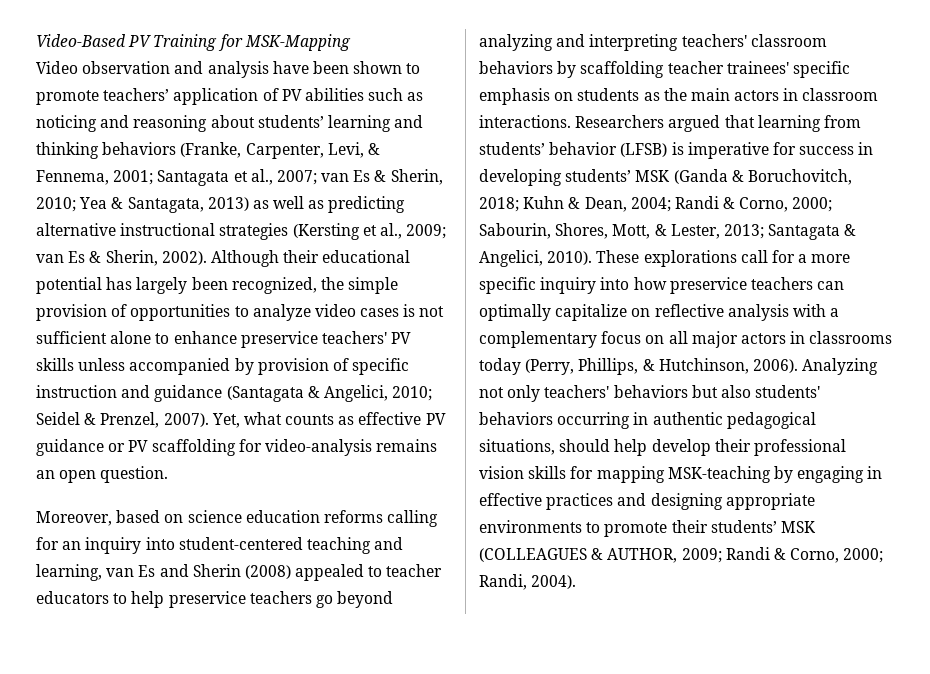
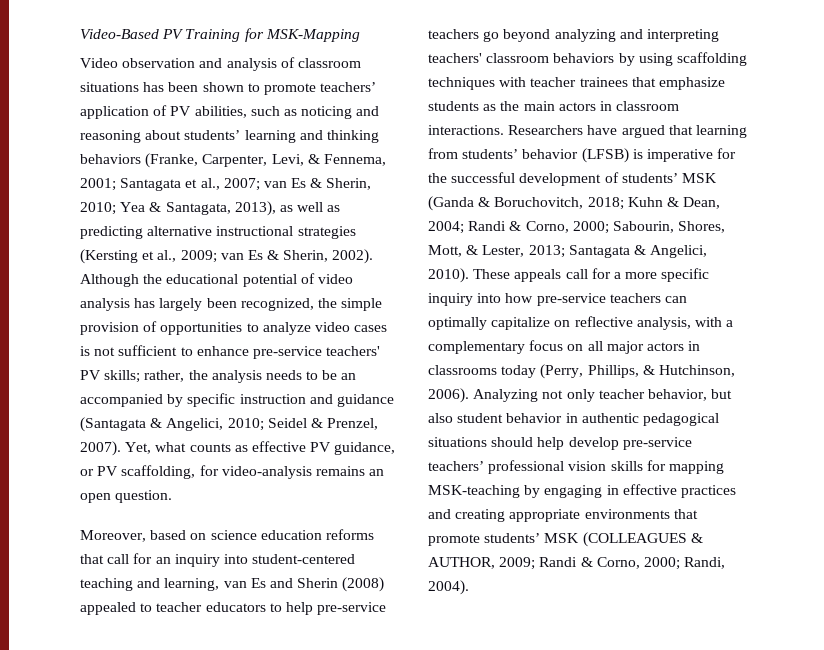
[272,61,309,74] have -> [280,57,361,68] [80,82,165,92] of classroom situations has
[304,88,364,101] abilities -> [194,106,247,118] abilities,
[207,197,249,211] 2013) -> [234,201,276,216] 2013),
[283,250,320,263] their -> [143,274,163,284] the
(102, 285) none -> [300,273,353,284] [80,298,130,311] of video analysis
[110,331,152,344] alone -> (178, 350) none
[240,331,318,348] preservice -> [252,346,322,359] pre-service
[36,358,349,375] skills unless accompanied by provision of -> [104,370,357,383] [80,394,184,407] skills; rather, the analysis needs to be an accompanied by
[36,439,104,456] guidance -> [334,442,396,455] guidance,
[151,439,236,456] scaffolding -> [121,465,196,479] scaffolding,
[387,510,439,527] calling -> [80,554,130,564] that call
[168,591,246,608] preservice -> [317,602,387,615] pre-service
[580,61,850,78] [479,88,574,105] scaffolding teacher trainees' specific emphasis on -> [638,52,747,66] [428,77,725,90] using scaffolding techniques with teacher trainees that emphasize
(665, 121) none -> [587,125,618,135] have
[799,142,874,155] [479,169,562,186] success in developing -> [428,172,619,186] the successful development of
[643,250,737,267] explorations -> [514,269,562,282] appeals
[669,277,747,294] preservice -> [536,293,606,306] pre-service
[727,304,789,321] analysis -> [636,317,691,330] analysis,
[544,385,821,398] [479,412,631,429] teachers' behaviors but also students' behaviors occurring -> [598,389,733,401] [428,413,563,423] teacher behavior, but also student behavior
[479,439,555,455] situations, -> [428,437,487,447] situations
[714,439,751,452] their -> [622,437,692,450] [428,461,484,471] pre-service teachers’
[650,493,723,510] designing -> [455,509,506,522] creating
[586,520,708,537] to promote their -> [673,509,698,519] [428,534,480,546] that promote

